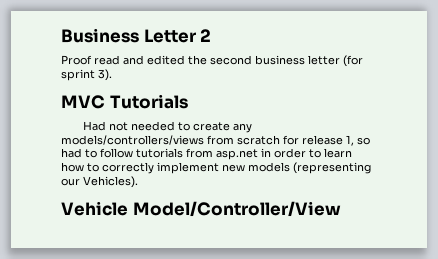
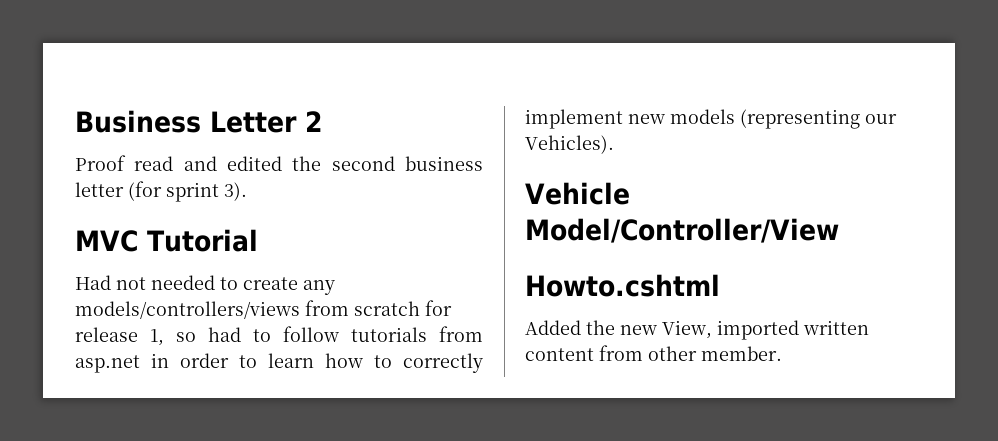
[109,94,188,109] Tutorials -> [147,229,258,252] Tutorial
(341, 209) none -> [525,274,720,297] [525,320,869,340] [525,345,782,361] // Howto.cshtml // Added the new View, imported written content from other member.

